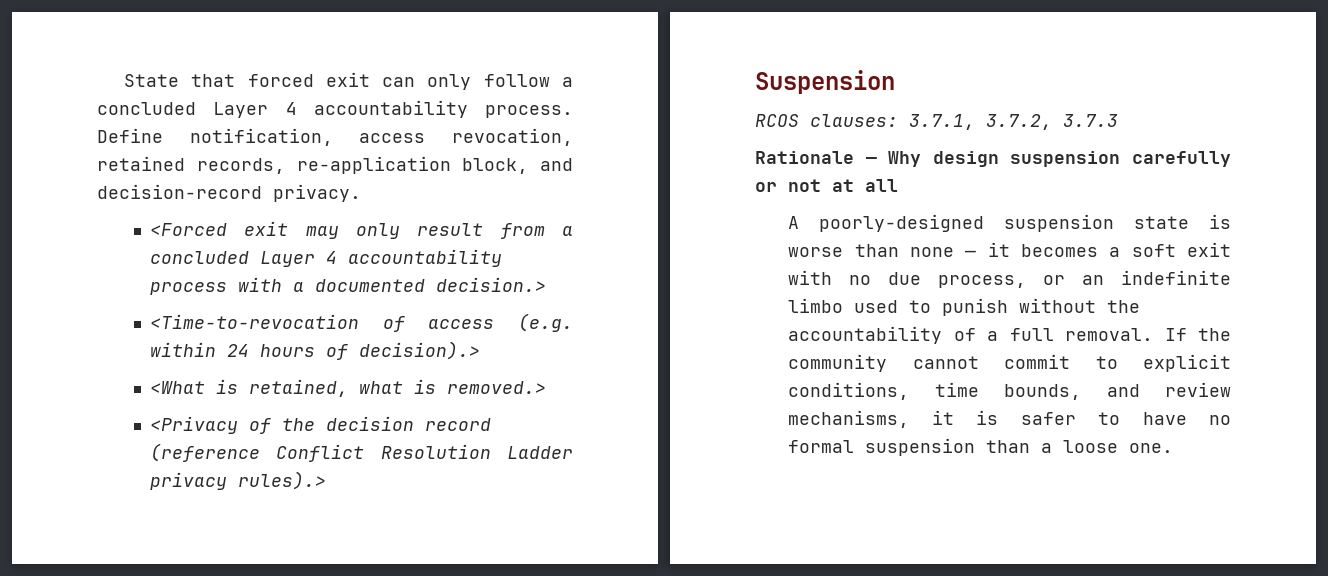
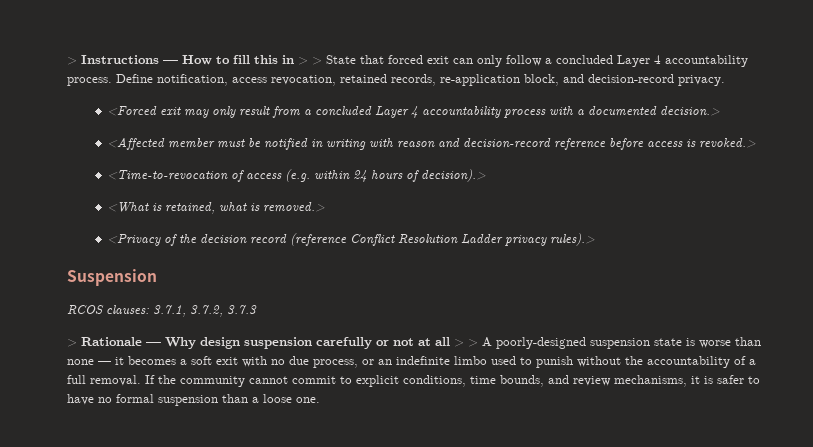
(123, 80) none -> [67,55,322,65] > Instructions — How to fill this in > >
(547, 284) none -> [107,137,757,150] // <Affected member must be notified in writing with reason and decision-record reference before access is revoked.>
(1118, 120) none -> [67,339,77,347] >
(898, 185) // -> [454,339,478,347] > >

